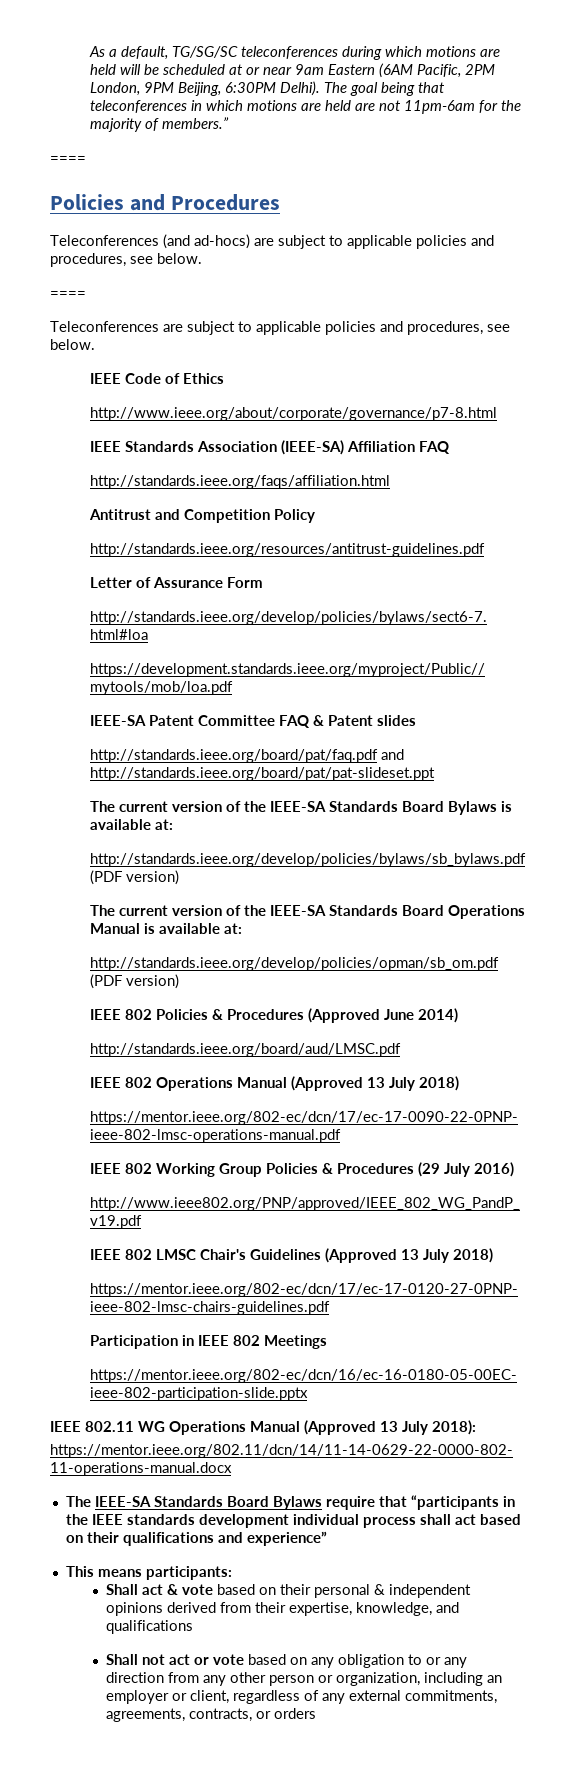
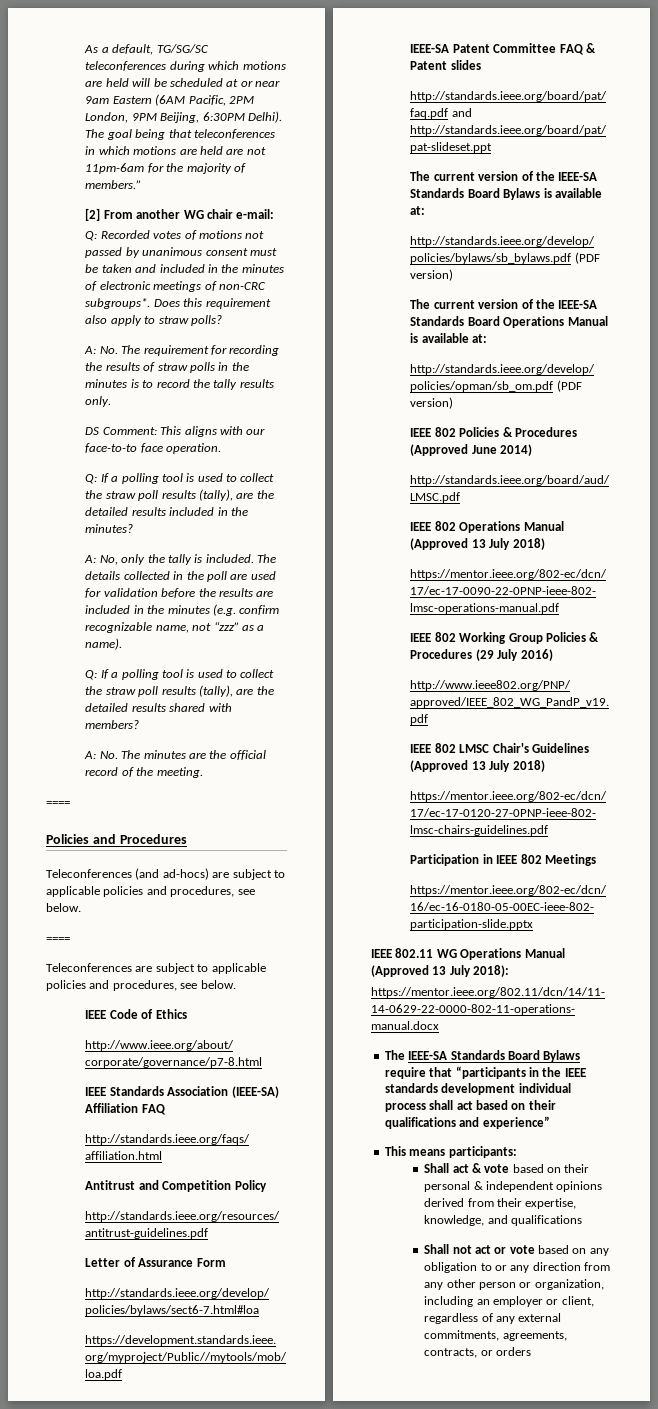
(230, 123) none -> [85,208,275,221] [85,230,265,241] [85,247,277,258] [85,264,284,273] [85,281,266,292] [85,298,271,309] [85,315,222,326] [84,345,280,356] [85,362,249,373] [85,379,274,390] [85,396,112,407] [85,426,266,437] [85,443,222,454] [85,473,275,484] [85,489,274,501] [85,507,248,516] [85,524,134,533] [84,554,277,565] [85,571,276,582] [85,588,274,598] [85,604,280,616] [85,622,265,633] [85,638,123,650] [85,669,275,680] [85,685,274,697] [85,703,232,712] [85,720,140,729] [84,750,266,760] [85,767,203,778] // [2] From another WG chair e-mail: // Q: Recorded votes of motions not passed by unanimous consent must be taken and included in the minutes of electronic meetings of non-CRC subgroups*. Does this requirement also apply to straw polls? // A: No. The requirement for recording the results of straw polls in the minutes is to record the tally results only. // DS Comment: This aligns with our face-to-to face operation. // Q: If a polling tool is used to collect the straw poll results (tally), are the detailed results included in the minutes? // A: No, only the tally is included. The details collected in the poll are used for validation before the results are included in the minutes (e.g. confirm recognizable name, not “zzz” as a name). // Q: If a polling tool is used to collect the straw poll results (tally), are the detailed results shared with members? // A: No. The minutes are the official record of the meeting.

